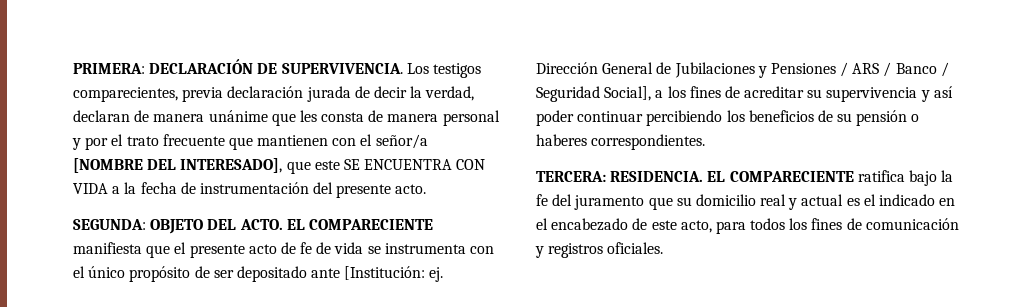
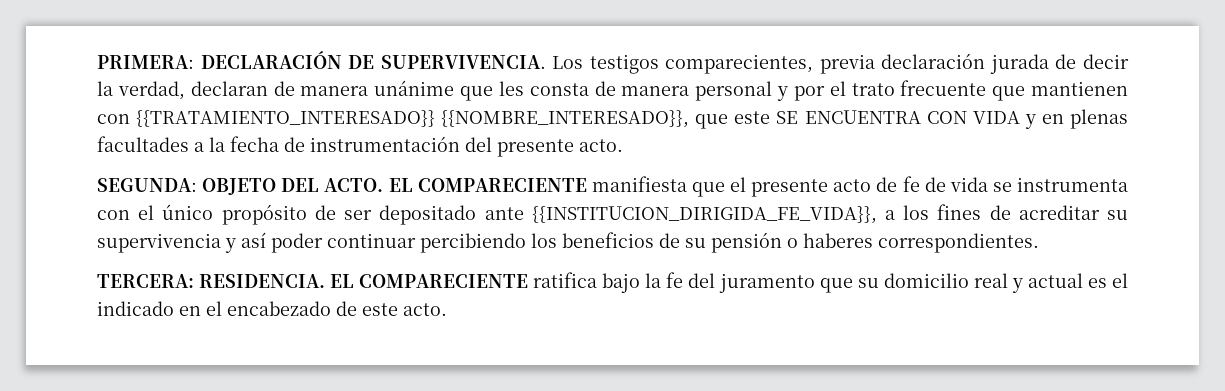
[360,134,428,149] [73,158,283,173] el señor/a [NOMBRE DEL INTERESADO], -> [136,110,690,128] {{TRATAMIENTO_INTERESADO}} {{NOMBRE_INTERESADO}},
(108, 188) none -> [1024,109,1129,129] [97,136,189,152] y en plenas facultades
[344,266,444,282] [536,62,949,78] [536,86,652,102] [Institución: ej. Dirección General de Jubilaciones y Pensiones / ARS / Banco / Seguridad Social], -> [531,206,877,224] {{INSTITUCION_DIRIGIDA_FE_VIDA}},
[680,218,959,234] [535,242,664,258] acto, para todos los fines de comunicación y registros oficiales. -> [403,303,447,316] acto.

